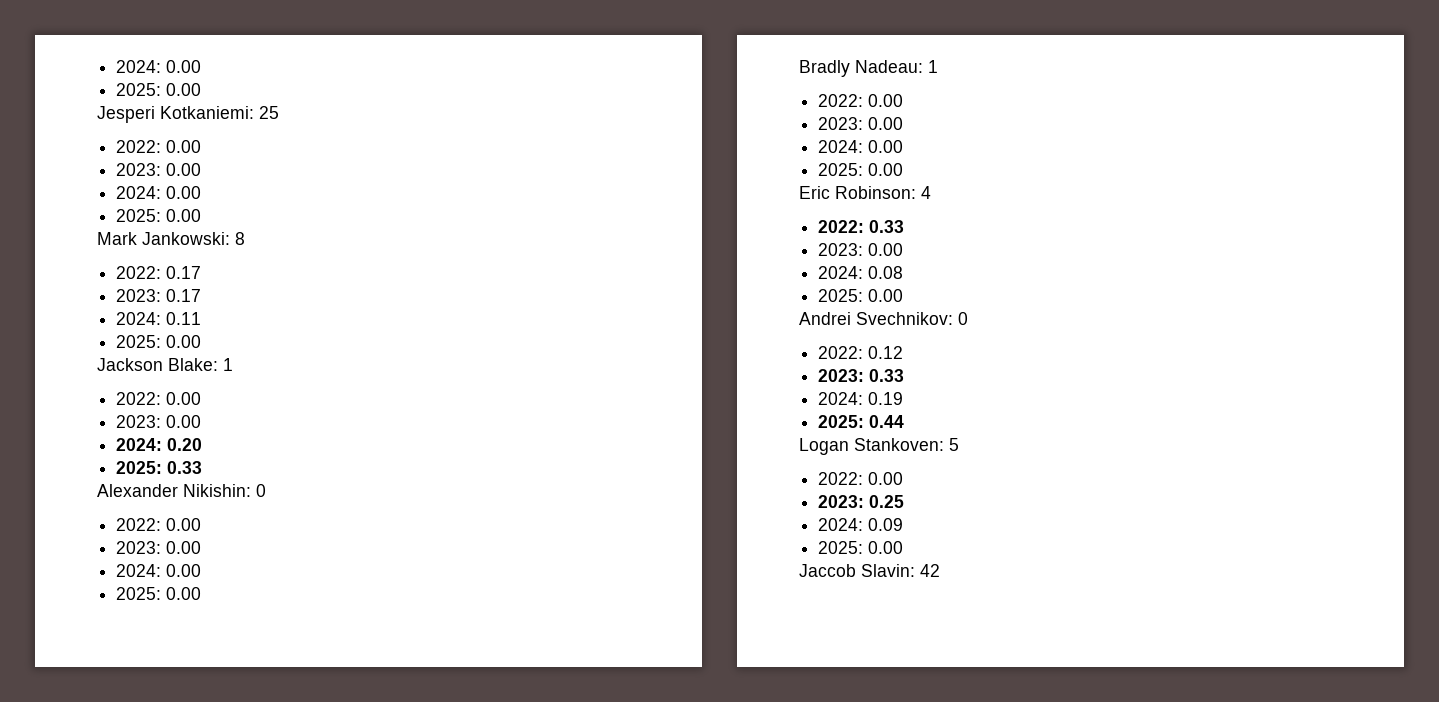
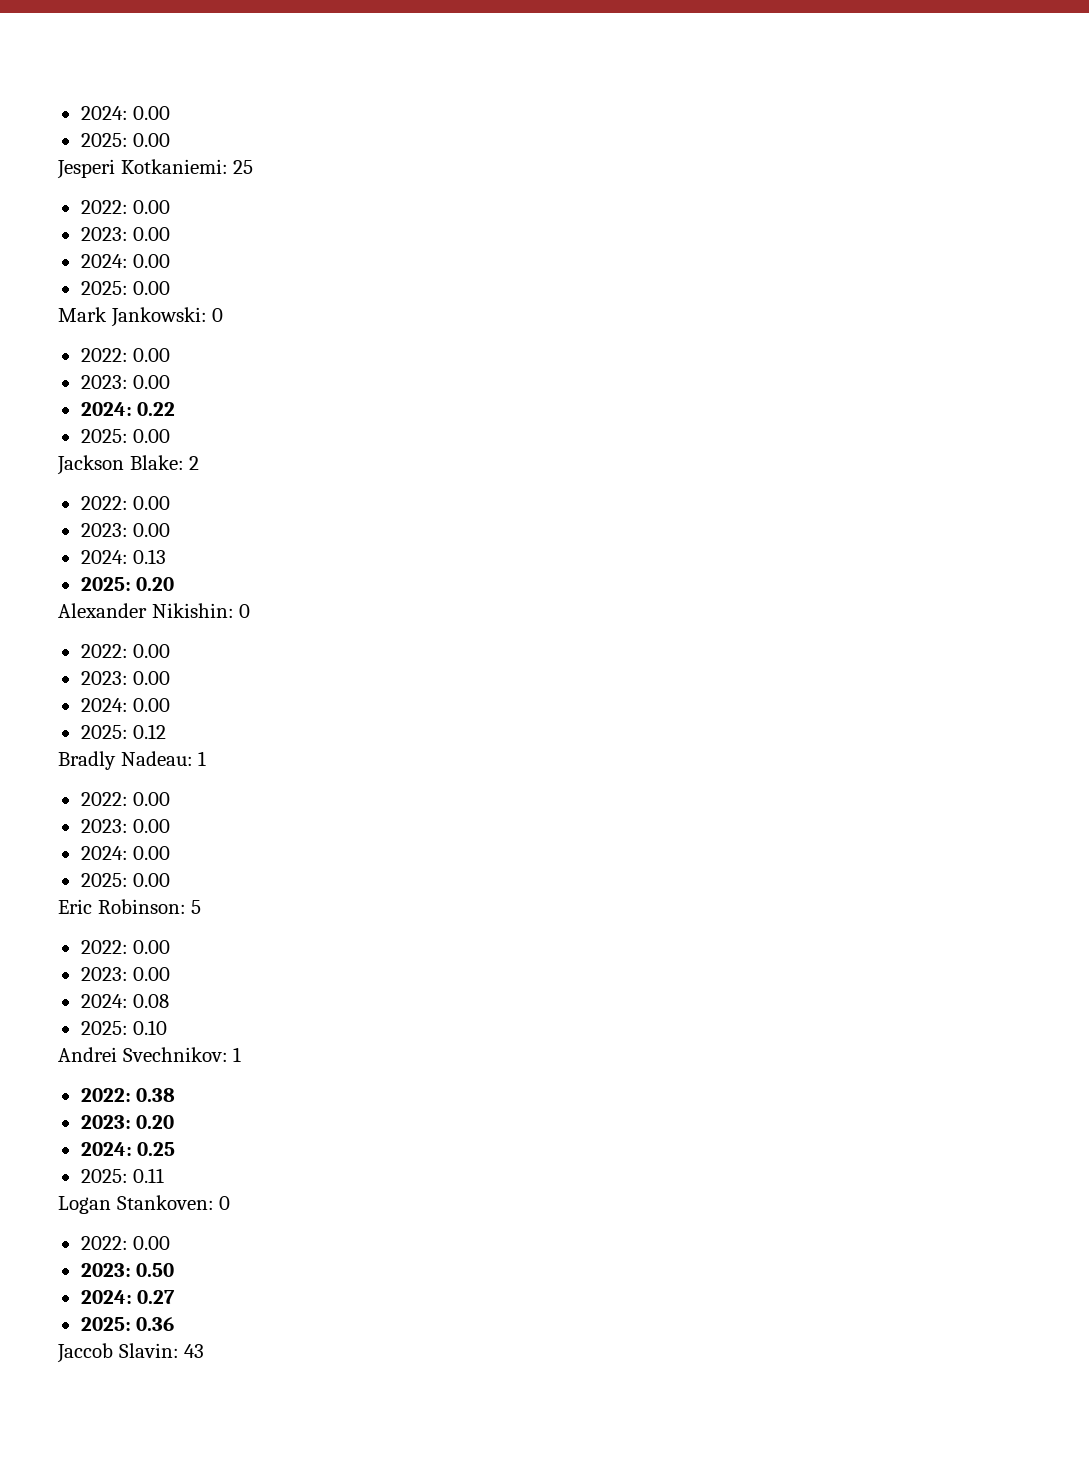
[235,232,245,245] [116,266,202,279] [116,289,202,302] [116,312,202,325] [116,335,202,348] [97,358,233,371] [116,392,202,405] [116,415,202,428] [116,438,203,451] [116,461,203,474] 8 // 2022: 0.17 // 2023: 0.17 // 2024: 0.11 // 2025: 0.00 // Jackson Blake: 1 // 2022: 0.00 // 2023: 0.00 // 2024: 0.20 // 2025: 0.33 -> [212,308,224,322] [80,348,171,362] [80,375,171,389] [80,402,176,416] [80,429,171,443] [57,455,200,475] [80,496,171,510] [80,523,171,537] [80,549,167,564] [80,577,175,591] 0 // 2022: 0.00 // 2023: 0.00 // 2024: 0.22 // 2025: 0.00 // Jackson Blake: 2 // 2022: 0.00 // 2023: 0.00 // 2024: 0.13 // 2025: 0.20
[166,587,202,600] 0.00 -> [133,724,167,739] 0.12
[921,186,931,199] [818,220,905,233] 4 // 2022: 0.33 -> [191,900,202,914] [80,940,171,954] 5 // 2022: 0.00
[868,289,904,302] 0.00 -> [133,1020,168,1035] 0.10
[958,312,968,325] [818,346,904,359] [818,369,905,382] [818,392,904,405] [818,415,905,428] 0 // 2022: 0.12 // 2023: 0.33 // 2024: 0.19 // 2025: 0.44 -> [233,1047,242,1062] [80,1088,176,1102] [80,1115,175,1129] [80,1142,176,1156] [80,1168,165,1183] 1 // 2022: 0.38 // 2023: 0.20 // 2024: 0.25 // 2025: 0.11
[949,438,959,451] [818,472,904,485] [818,495,905,508] [818,518,904,531] [818,541,904,554] 5 // 2022: 0.00 // 2023: 0.25 // 2024: 0.09 // 2025: 0.00 -> [219,1196,231,1210] [80,1236,171,1250] [80,1263,175,1277] [80,1290,176,1304] [80,1317,175,1331] 0 // 2022: 0.00 // 2023: 0.50 // 2024: 0.27 // 2025: 0.36
[920,564,940,577] 42 -> [184,1344,205,1358] 43

